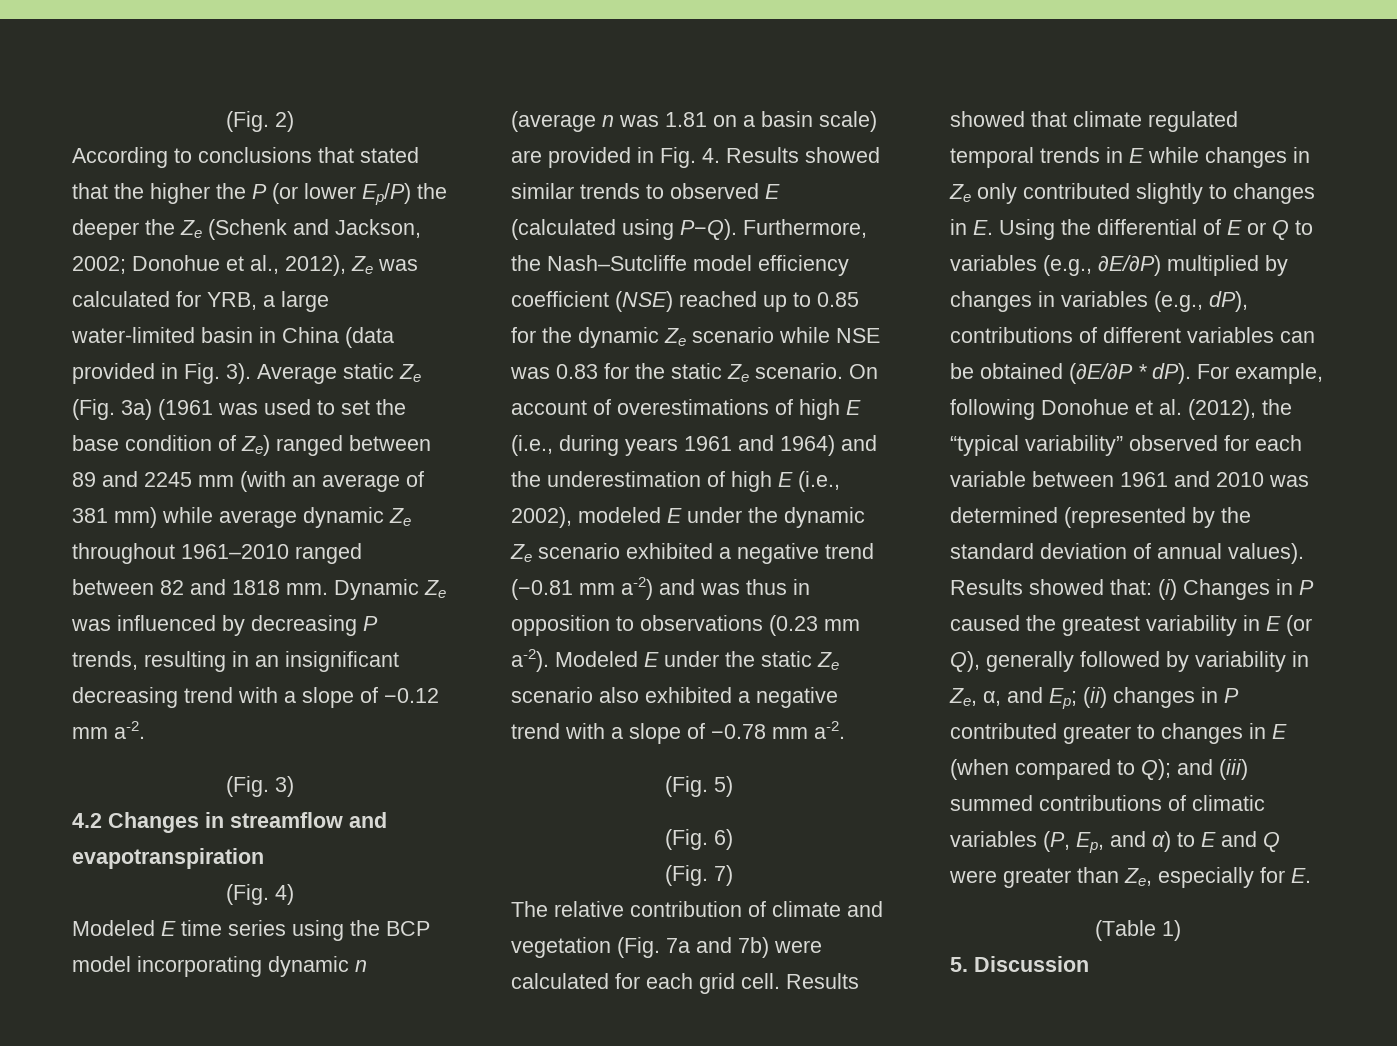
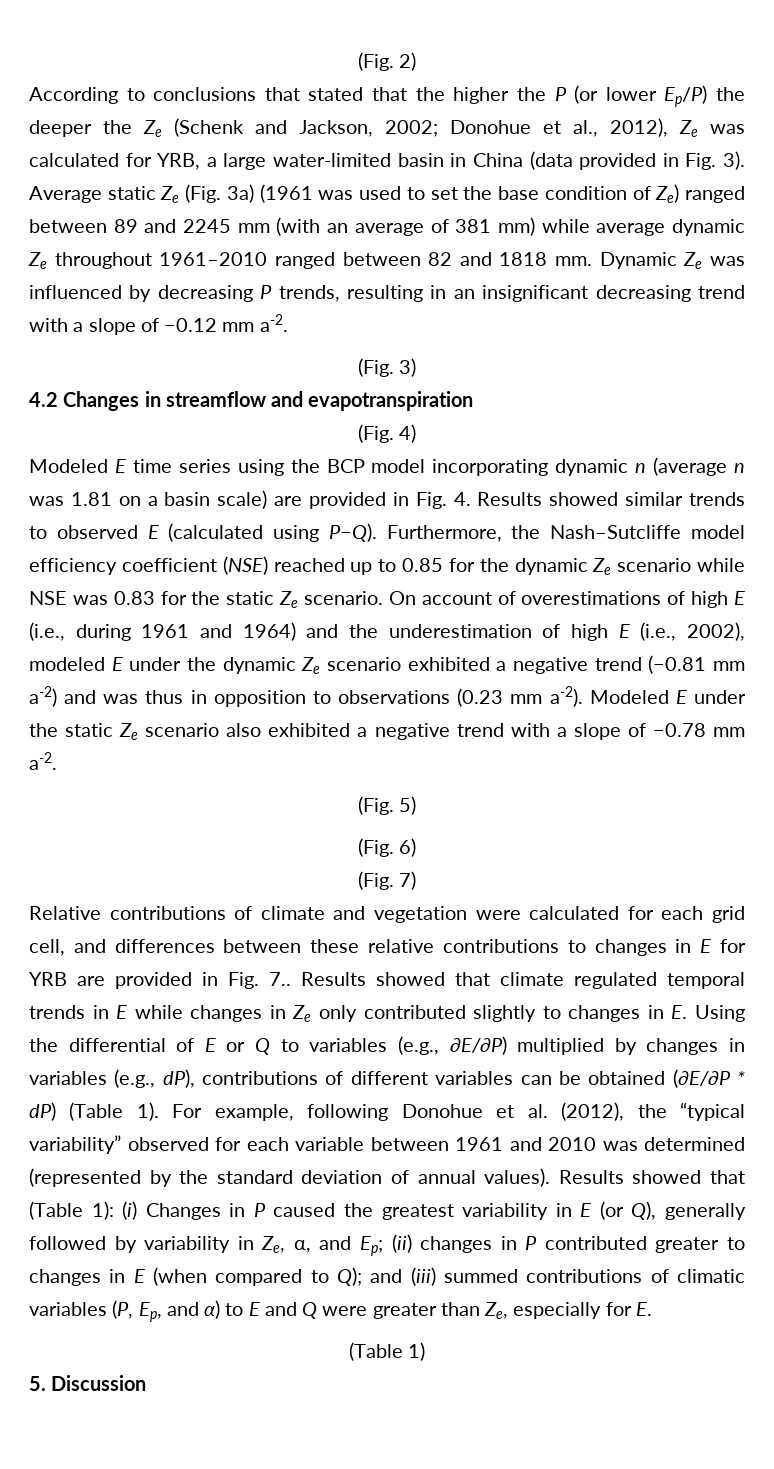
[625,438,678,456] years -> (131, 632) none
[511,901,742,917] The relative contribution -> [29,906,226,920] Relative contributions
[617,937,769,958] (Fig. 7a and 7b) -> (468, 914) none
[741,973,780,989] cell. -> [29,939,747,956] [29,972,291,989] cell, and differences between these relative contributions to changes in E for YRB are provided in Fig. 7..
[1152,363,1191,384] dP). -> [29,1102,159,1121] dP) (Table 1).
[1110,579,1152,595] that: -> [710,1170,746,1184] [29,1201,114,1220] that (Table 1):

